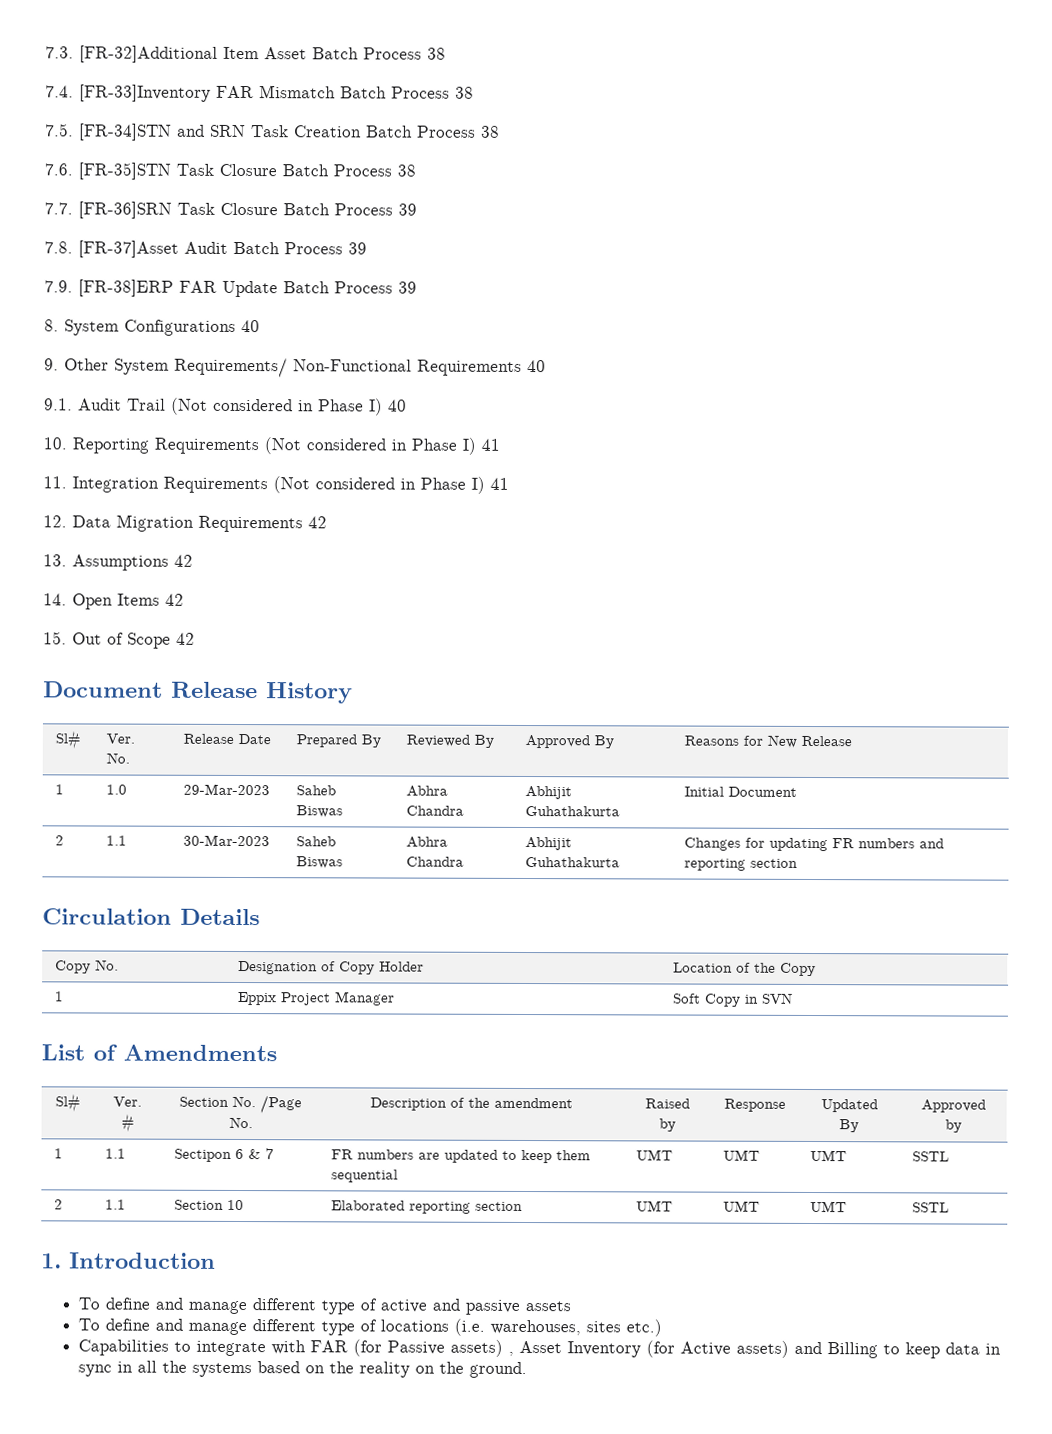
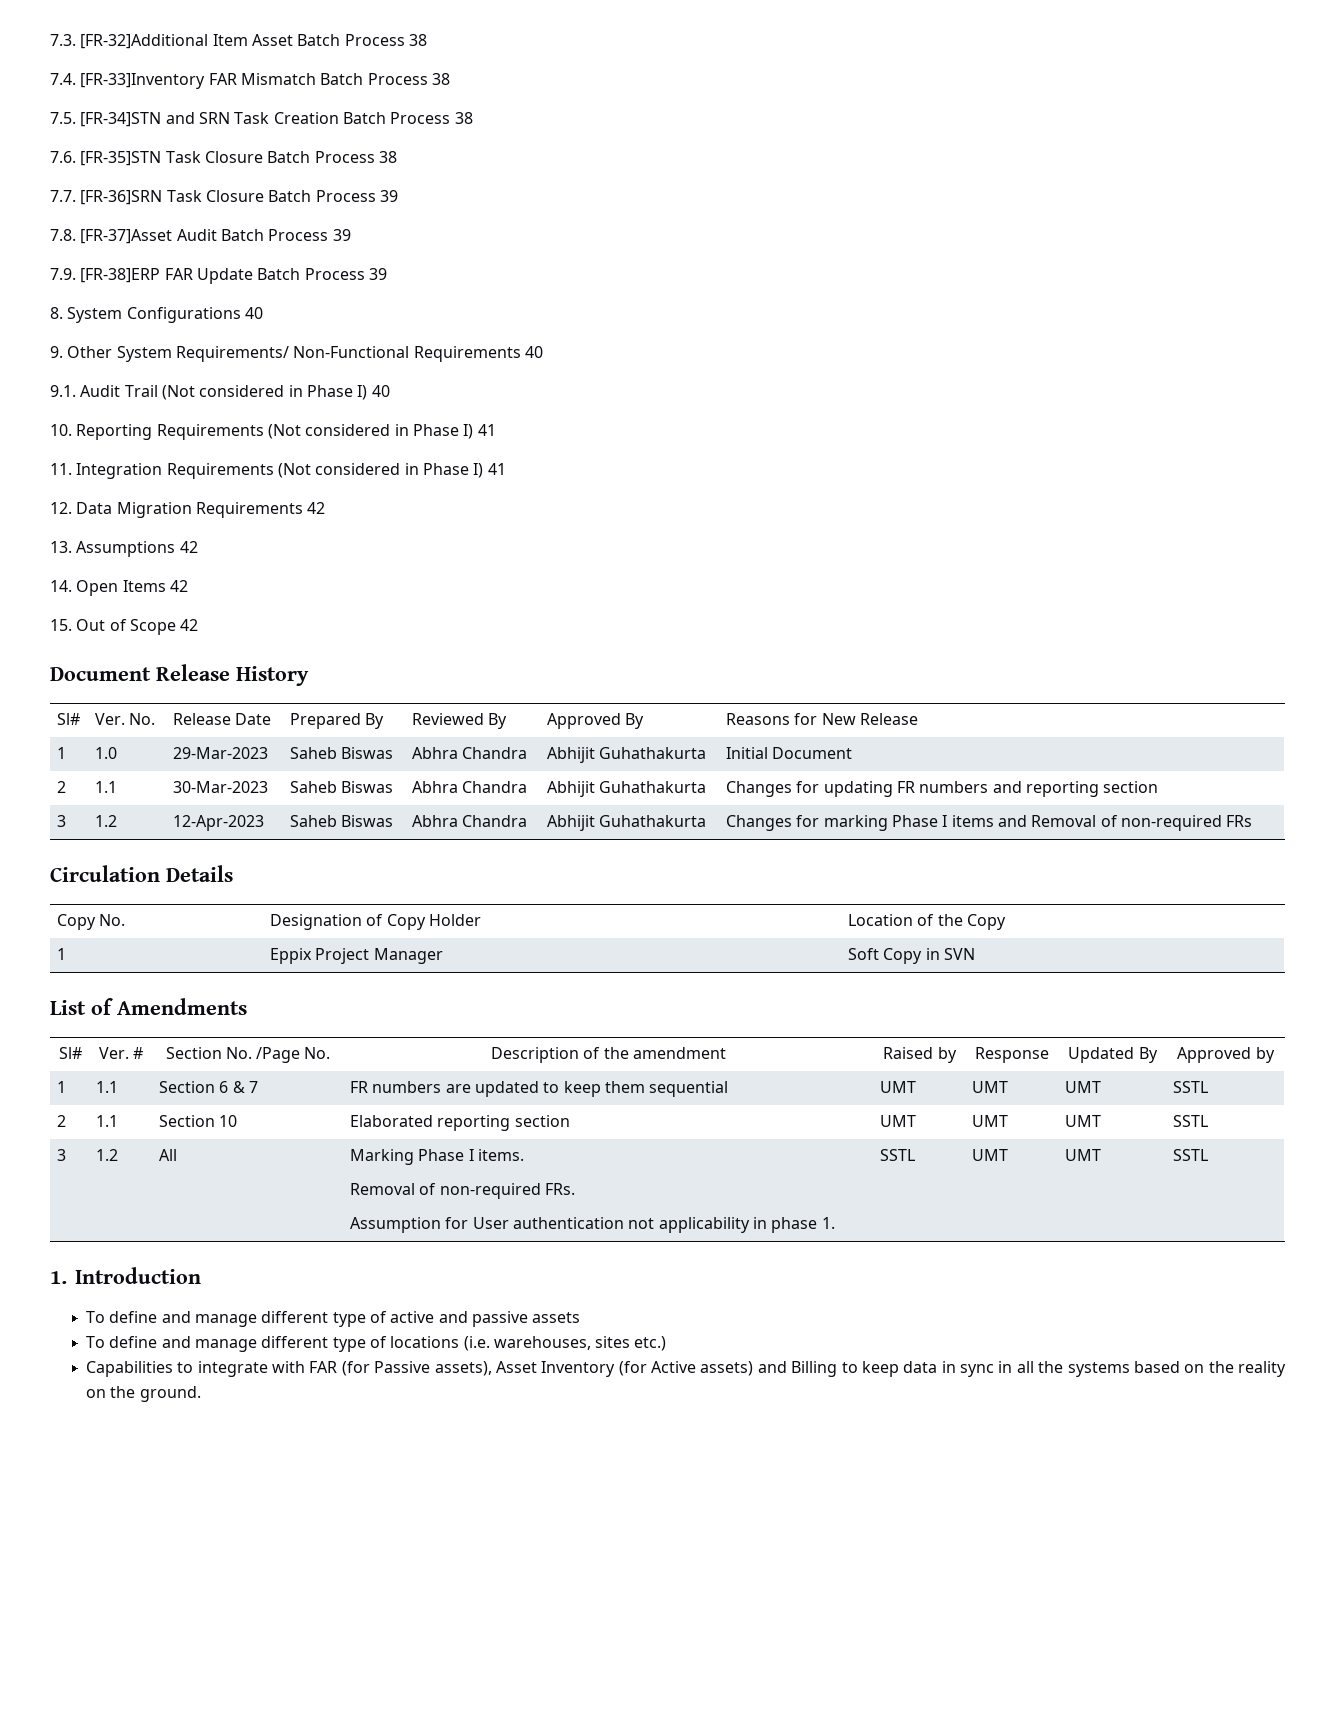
(798, 863) none -> [57,815,67,827] [95,815,118,827] [173,815,265,831] [290,815,394,827] [412,815,528,827] [547,815,707,831] [726,815,1253,831] // 3 | 1.2 | 12-Apr-2023 | Saheb Biswas | Abhra Chandra | Abhijit Guhathakurta | Changes for marking Phase I items and Removal of non-required FRs
[173,1148,232,1162] Sectipon -> [159,1081,216,1093] Section
(949, 1207) none -> [57,1149,67,1161] [96,1149,119,1161] [159,1149,178,1161] [350,1149,525,1165] [350,1183,576,1199] [350,1217,835,1233] [880,1149,916,1161] [972,1149,1009,1161] [1065,1149,1102,1161] [1173,1149,1209,1161] // 3 | 1.2 | All | Marking Phase I items. // Removal of non-required FRs. // Assumption for User authentication not applicability in phase 1. | SSTL | UMT | UMT | SSTL
[449,1339,514,1357] assets) , -> [434,1361,492,1376] assets),

